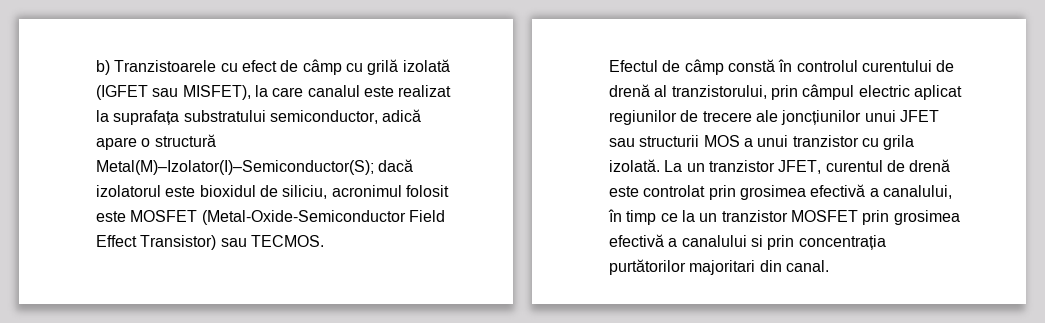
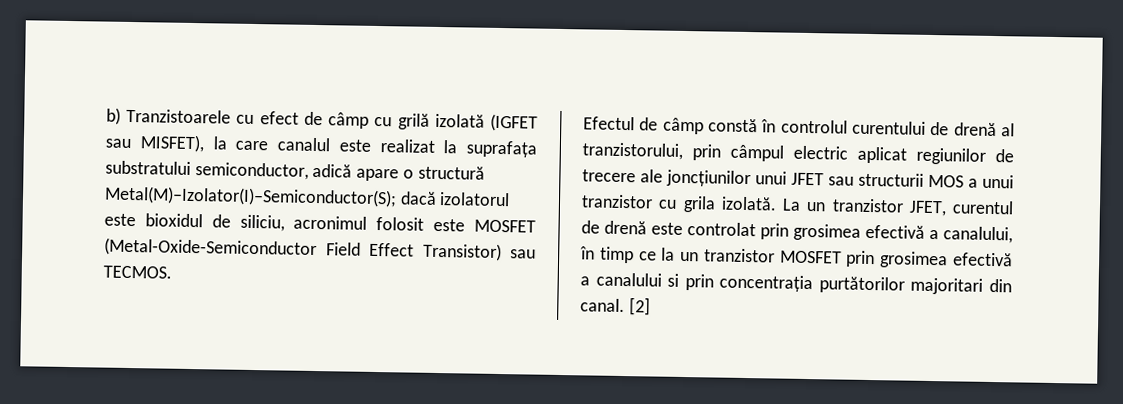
(829, 266) none -> [628,297,651,316] [2]

